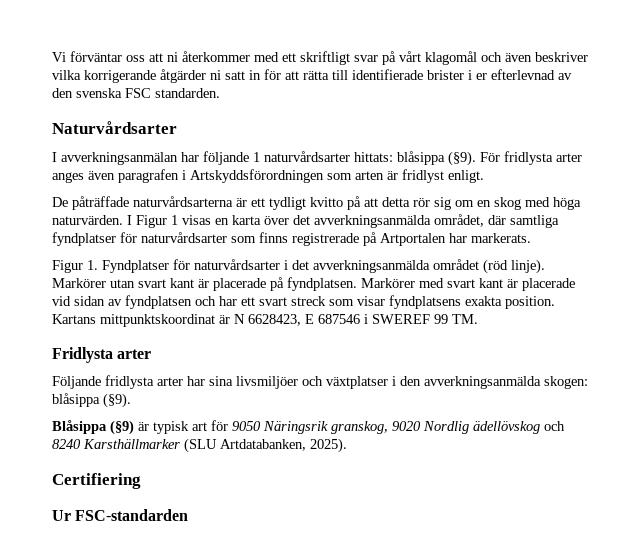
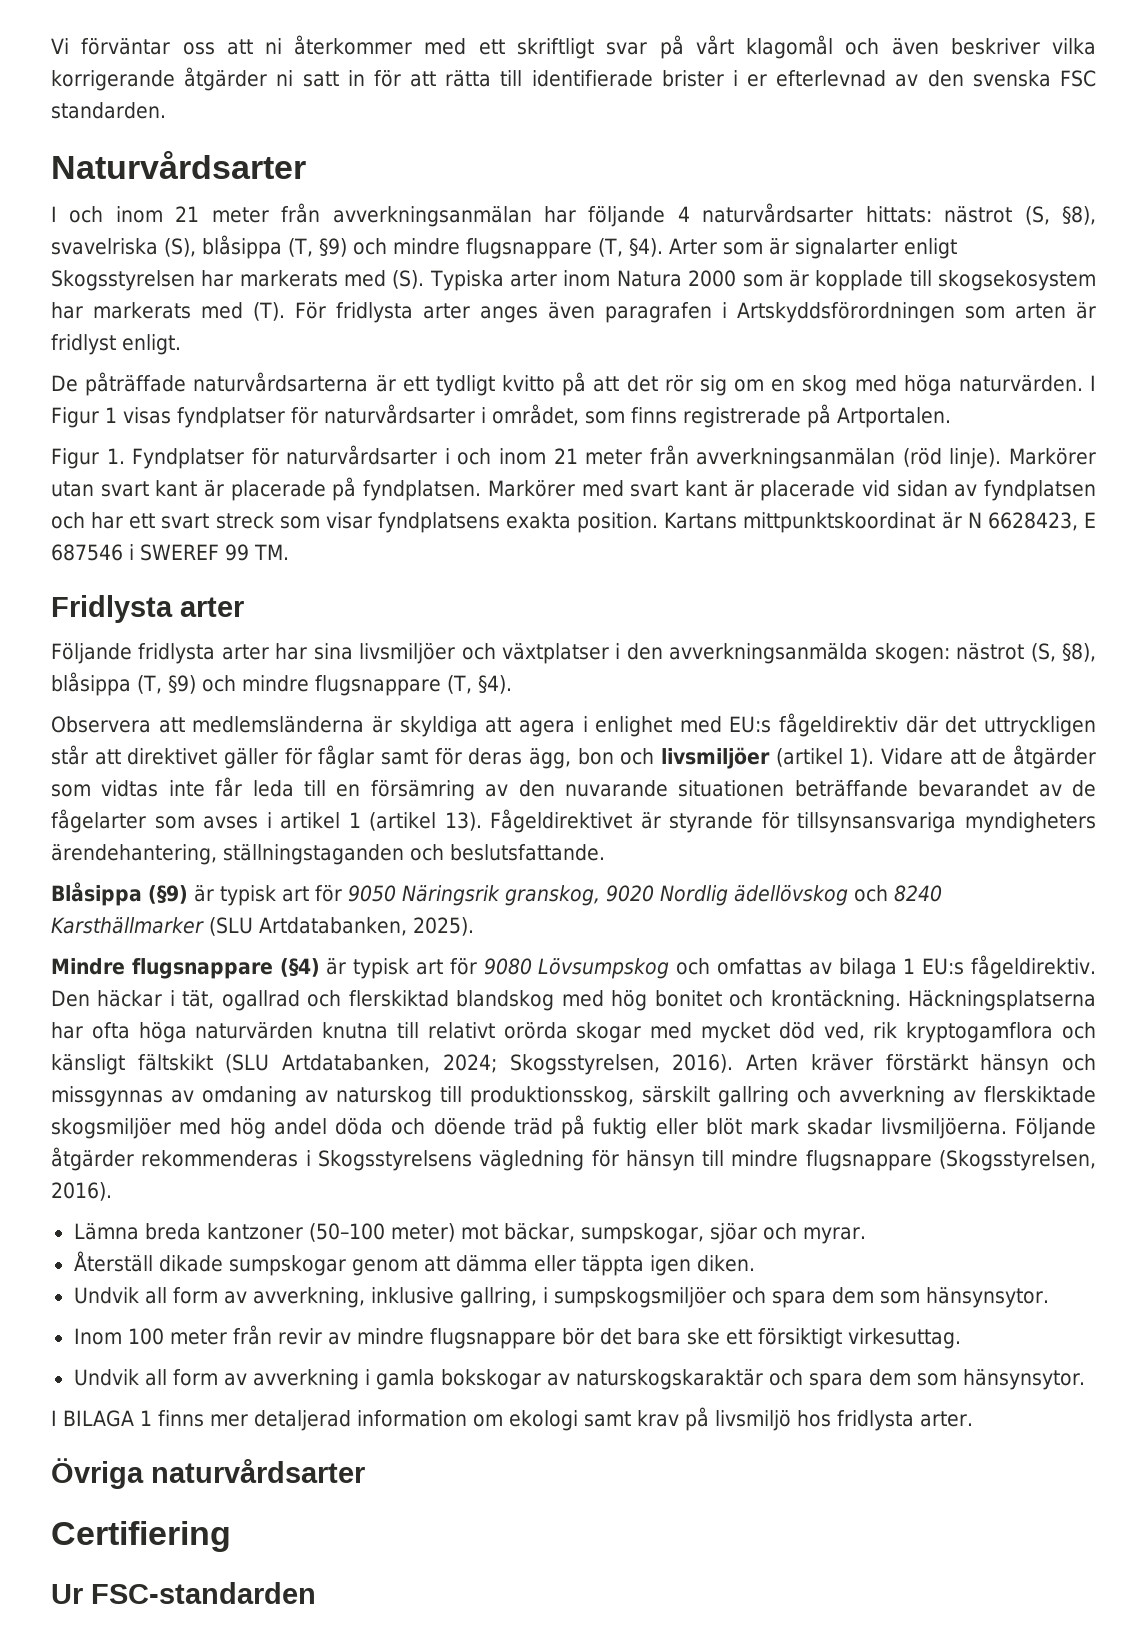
(57, 157) none -> [69,203,321,223] och inom 21 meter från
[253,152,260,162] 1 -> [677,206,690,222] 4
[397,151,476,166] blåsippa (§9). -> [944,206,1096,225] [51,235,957,259] [51,270,1097,291] [51,302,285,321] nästrot (S, §8), svavelriska (S), blåsippa (T, §9) och mindre flugsnappare (T, §4). Arter som är signalarter enligt Skogsstyrelsen har markerats med (S). Typiska arter inom Natura 2000 som är kopplade till skogsekosystem har markerats med (T).
[382,197,410,207] detta -> [626,375,658,392] det
[215,214,559,228] en karta över det avverkningsanmälda området, där samtliga -> (171, 415) none
(227, 237) none -> [480,404,579,426] i området,
[380,233,531,246] Artportalen har markerats. -> [836,407,951,428] Artportalen.
[292,259,479,273] det avverkningsanmälda området -> [457,445,896,469] och inom 21 meter från avverkningsanmälan
[52,393,131,408] blåsippa (§9). -> [956,643,1096,662] [51,672,512,696] [51,713,1096,737] [51,745,1096,769] [51,777,1096,801] [51,809,1097,833] [51,844,605,865] nästrot (S, §8), blåsippa (T, §9) och mindre flugsnappare (T, §4). // Observera att medlemsländerna är skyldiga att agera i enlighet med EU:s fågeldirektiv där det uttryckligen står att direktivet gäller för fåglar samt för deras ägg, bon och livsmiljöer (artikel 1). Vidare att de åtgärder som vidtas inte får leda till en försämring av den nuvarande situationen beträffande bevarandet av de fågelarter som avses i artikel 1 (artikel 13). Fågeldirektivet är styrande för tillsynsansvariga myndigheters ärendehantering, ställningstaganden och beslutsfattande.
(347, 445) none -> [51,955,1097,979] [51,990,1096,1011] [51,1022,1097,1043] [51,1054,1096,1075] [51,1086,1096,1107] [51,1115,1097,1139] [51,1147,1097,1171] [51,1182,112,1201] [73,1223,866,1244] [73,1251,755,1276] [73,1287,1049,1308] [73,1325,961,1349] [73,1369,1086,1390] [51,1407,973,1431] [51,1458,365,1489] // Mindre flugsnappare (§4) är typisk art för 9080 Lövsumpskog och omfattas av bilaga 1 EU:s fågeldirektiv. Den häckar i tät, ogallrad och flerskiktad blandskog med hög bonitet och krontäckning. Häckningsplatserna har ofta höga naturvärden knutna till relativt orörda skogar med mycket död ved, rik kryptogamflora och känsligt fältskikt (SLU Artdatabanken, 2024; Skogsstyrelsen, 2016). Arten kräver förstärkt hänsyn och missgynnas av omdaning av naturskog till produktionsskog, särskilt gallring och avverkning av flerskiktade skogsmiljöer med hög andel döda och döende träd på fuktig eller blöt mark skadar livsmiljöerna. Följande åtgärder rekommenderas i Skogsstyrelsens vägledning för hänsyn till mindre flugsnappare (Skogsstyrelsen, 2016). // Lämna breda kantzoner (50–100 meter) mot bäckar, sumpskogar, sjöar och myrar. // Återställ dikade sumpskogar genom att dämma eller täppta igen diken. // Undvik all form av avverkning, inklusive gallring, i sumpskogsmiljöer och spara dem som hänsynsytor. // Inom 100 meter från revir av mindre flugsnappare bör det bara ske ett försiktigt virkesuttag. // Undvik all form av avverkning i gamla bokskogar av naturskogskaraktär och spara dem som hänsynsytor. // I BILAGA 1 finns mer detaljerad information om ekologi samt krav på livsmiljö hos fridlysta arter. // Övriga naturvårdsarter

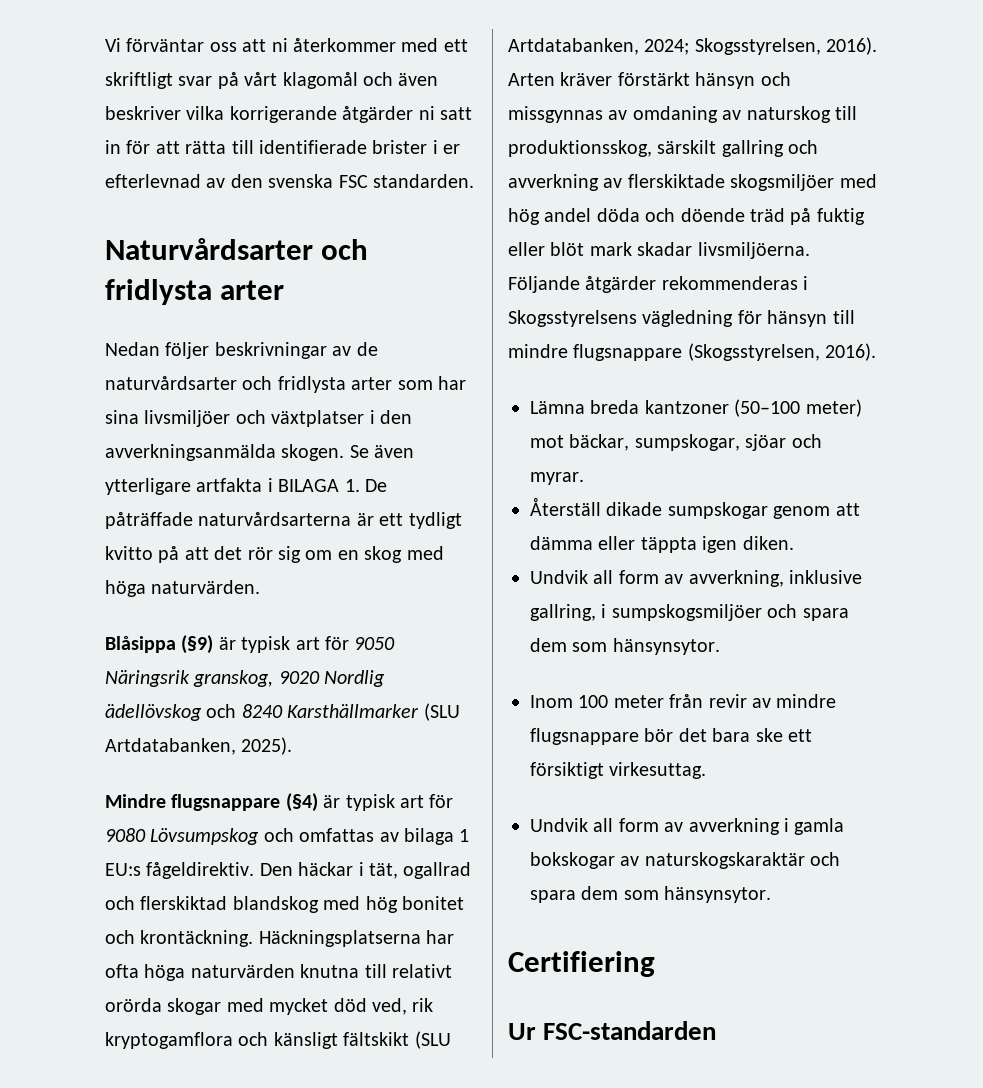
[51,203,1096,227] [51,235,957,259] [51,270,1097,291] [51,302,1096,323] [51,334,181,355] // I och inom 21 meter från avverkningsanmälan har följande 4 naturvårdsarter hittats: nästrot (S, §8), svavelriska (S), blåsippa (T, §9) och mindre flugsnappare (T, §4). Arter som är signalarter enligt Skogsstyrelsen har markerats med (S). Typiska arter inom Natura 2000 som är kopplade till skogsekosystem har markerats med (T). För fridlysta arter anges även paragrafen i Artskyddsförordningen som arten är fridlyst enligt. // -> [321,239,369,260] [105,279,285,305] [105,342,378,359] [105,376,466,393] [105,410,412,427] [105,444,415,461] [105,478,360,495] och fridlysta arter // Nedan följer beskrivningar av de naturvårdsarter och fridlysta arter som har sina livsmiljöer och växtplatser i den avverkningsanmälda skogen. Se även ytterligare artfakta i BILAGA 1.
[1089,375,1096,391] [51,404,951,428] [51,445,1097,469] [51,477,1096,501] [51,512,1096,533] [51,544,289,561] [51,595,244,623] [51,643,1096,664] [51,672,512,696] [51,713,1096,737] [51,745,1096,769] [51,777,1096,801] [51,809,1097,833] [51,844,605,865] I Figur 1 visas fyndplatser för naturvårdsarter i området, som finns registrerade på Artportalen. // Figur 1. Fyndplatser för naturvårdsarter i och inom 21 meter från avverkningsanmälan (röd linje). Markörer utan svart kant är placerade på fyndplatsen. Markörer med svart kant är placerade vid sidan av fyndplatsen och har ett svart streck som visar fyndplatsens exakta position. Kartans mittpunktskoordinat är N 6628423, E 687546 i SWEREF 99 TM. // Fridlysta arter // Följande fridlysta arter har sina livsmiljöer och växtplatser i den avverkningsanmälda skogen: nästrot (S, §8), blåsippa (T, §9) och mindre flugsnappare (T, §4). // Observera att medlemsländerna är skyldiga att agera i enlighet med EU:s fågeldirektiv där det uttryckligen står att direktivet gäller för fåglar samt för deras ägg, bon och livsmiljöer (artikel 1). Vidare att de åtgärder som vidtas inte får leda till en försämring av den nuvarande situationen beträffande bevarandet av de fågelarter som avses i artikel 1 (artikel 13). Fågeldirektivet är styrande för tillsynsansvariga myndigheters ärendehantering, ställningstaganden och beslutsfattande. -> (261, 587) none
[51,1407,973,1431] [51,1458,365,1489] // I BILAGA 1 finns mer detaljerad information om ekologi samt krav på livsmiljö hos fridlysta arter. // Övriga naturvårdsarter -> (772, 894) none

